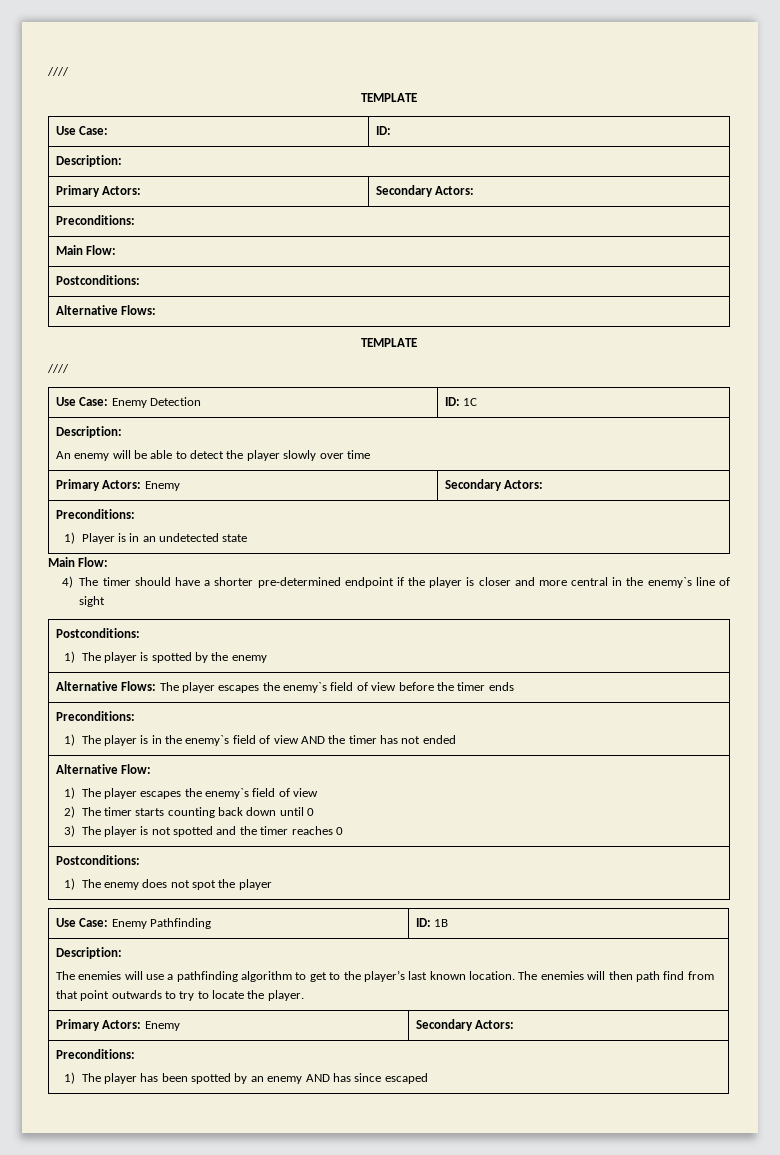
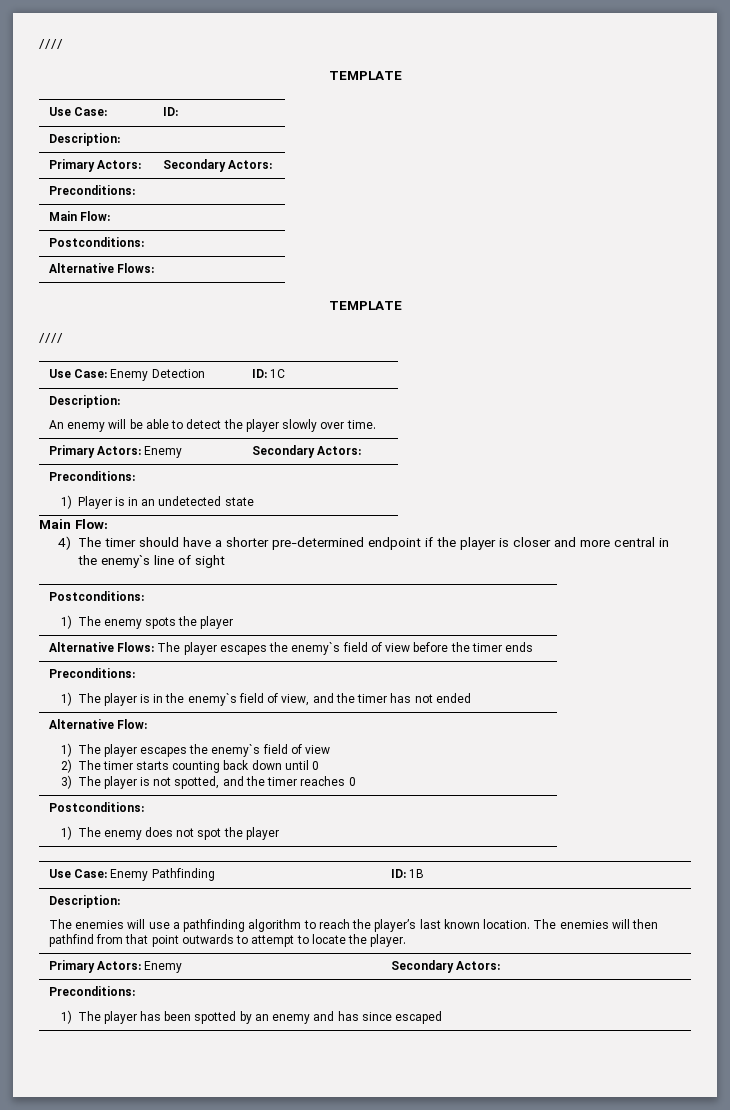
[346,450,370,459] time -> [346,420,376,429] time.
[103,652,267,663] player is spotted by the enemy -> [103,616,234,629] enemy spots the player
[273,735,325,744] view AND -> [281,693,334,706] view, and
[173,826,214,837] spotted -> [174,776,220,789] spotted,
[309,972,341,982] get to -> [318,919,350,929] reach
[635,971,685,982] path find -> [49,934,95,947] pathfind
[179,991,195,1001] try -> [251,935,295,947] attempt
[305,1074,330,1082] AND -> [313,1011,335,1021] and

